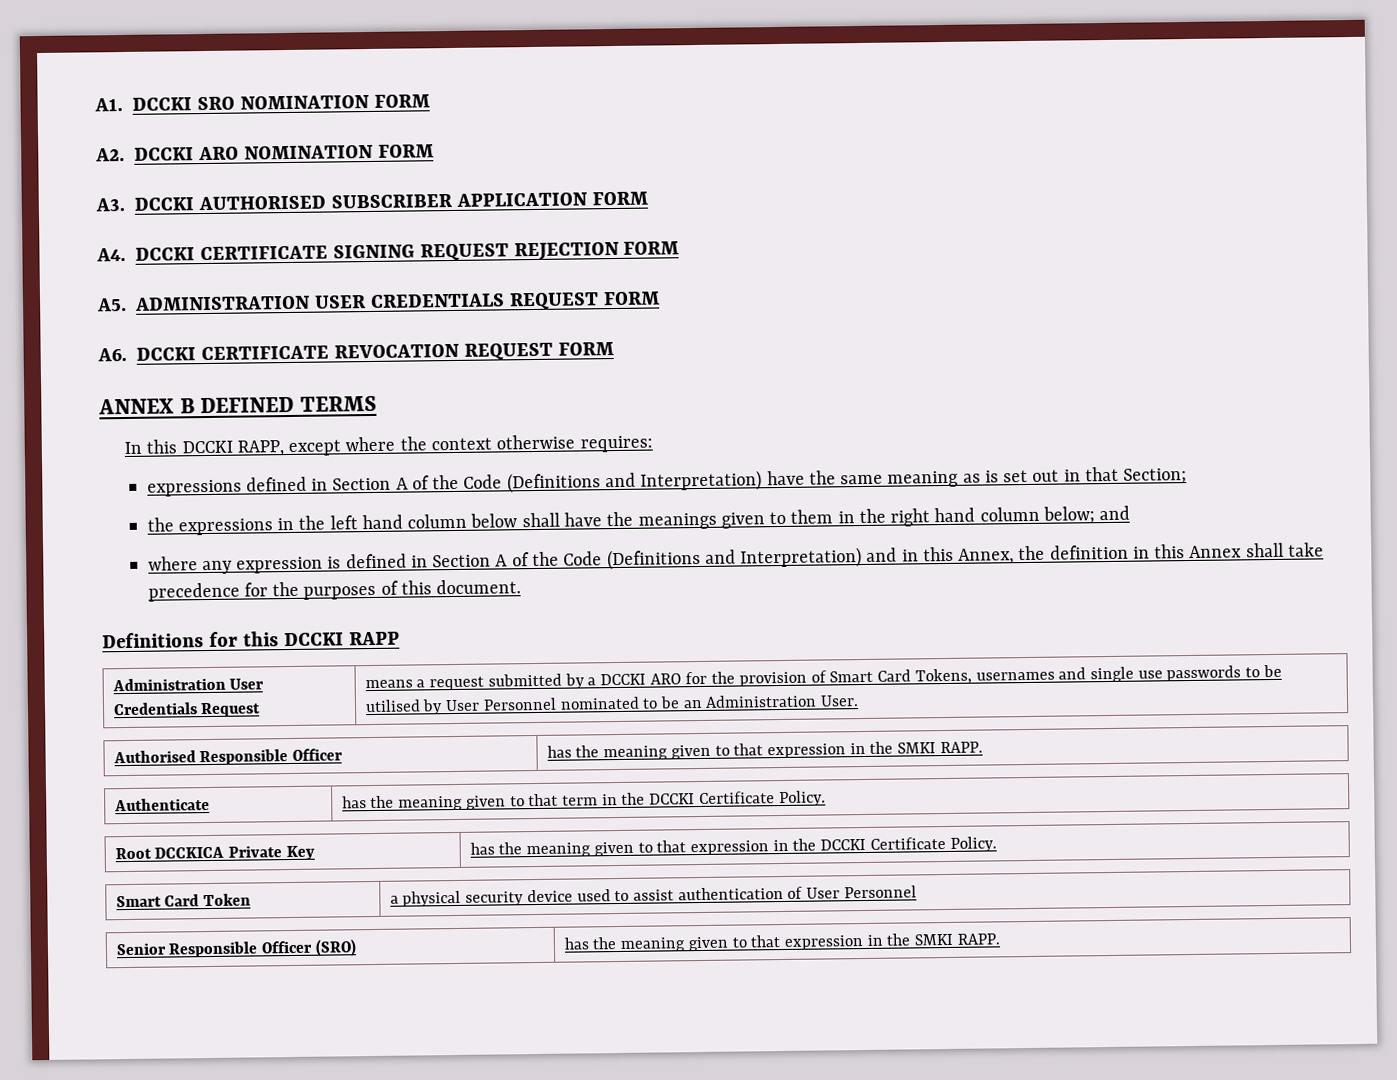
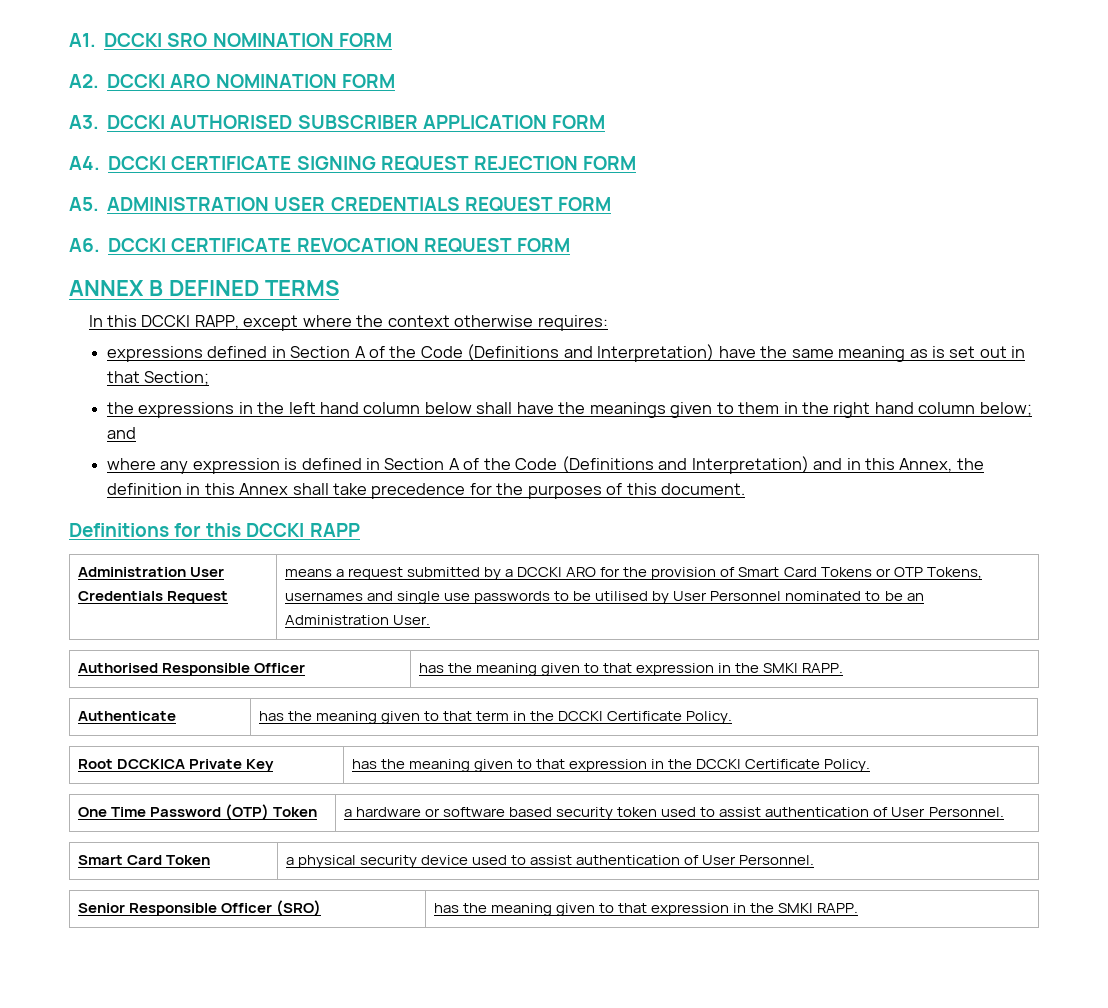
(912, 675) none -> [820,567,923,577] Tokens or OTP
(997, 844) none -> [77,804,318,820] [343,807,1004,820] // One Time Password (OTP) Token | a hardware or software based security token used to assist authentication of User Personnel.
[843,885,917,899] Personnel -> [739,855,815,865] Personnel.

